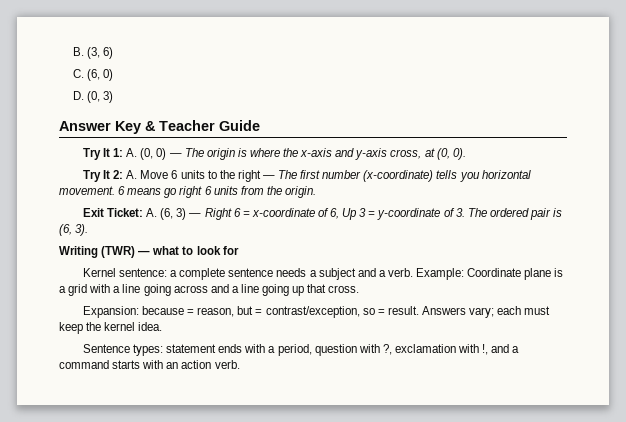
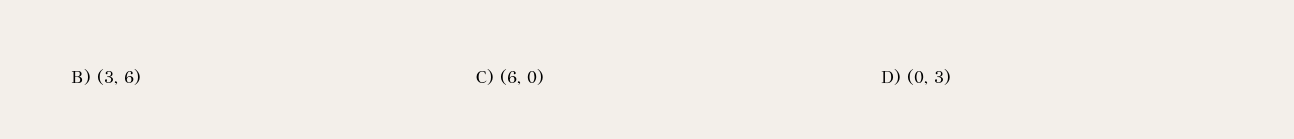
[72,47,84,56] B. -> [71,69,92,85] B)
[72,69,84,78] C. -> [476,69,495,85] C)
[72,91,84,100] D. -> [881,69,902,85] D)
[59,120,260,134] [82,148,466,160] [82,170,531,182] [59,186,316,198] [82,208,563,220] [59,224,89,236] [59,246,239,258] [82,268,564,280] [59,284,360,296] [82,306,551,318] [59,322,163,334] [82,344,520,356] [59,360,240,369] // Answer Key & Teacher Guide // Try It 1: A. (0, 0) — The origin is where the x-axis and y-axis cross, at (0, 0). // Try It 2: A. Move 6 units to the right — The first number (x-coordinate) tells you horizontal movement. 6 means go right 6 units from the origin. // Exit Ticket: A. (6, 3) — Right 6 = x-coordinate of 6, Up 3 = y-coordinate of 3. The ordered pair is (6, 3). // Writing (TWR) — what to look for // Kernel sentence: a complete sentence needs a subject and a verb. Example: Coordinate plane is a grid with a line going across and a line going up that cross. // Expansion: because = reason, but = contrast/exception, so = result. Answers vary; each must keep the kernel idea. // Sentence types: statement ends with a period, question with ?, exclamation with !, and a command starts with an action verb. -> (952, 77) none

